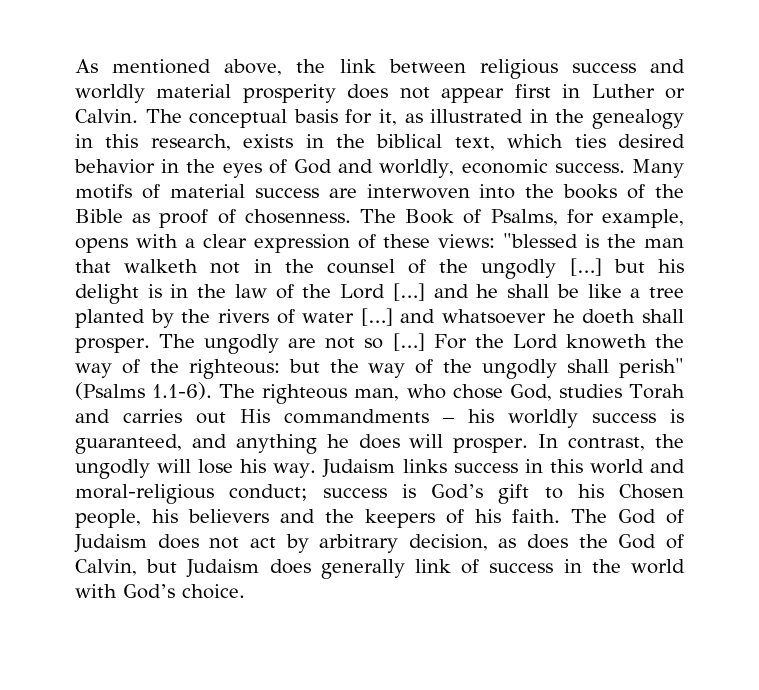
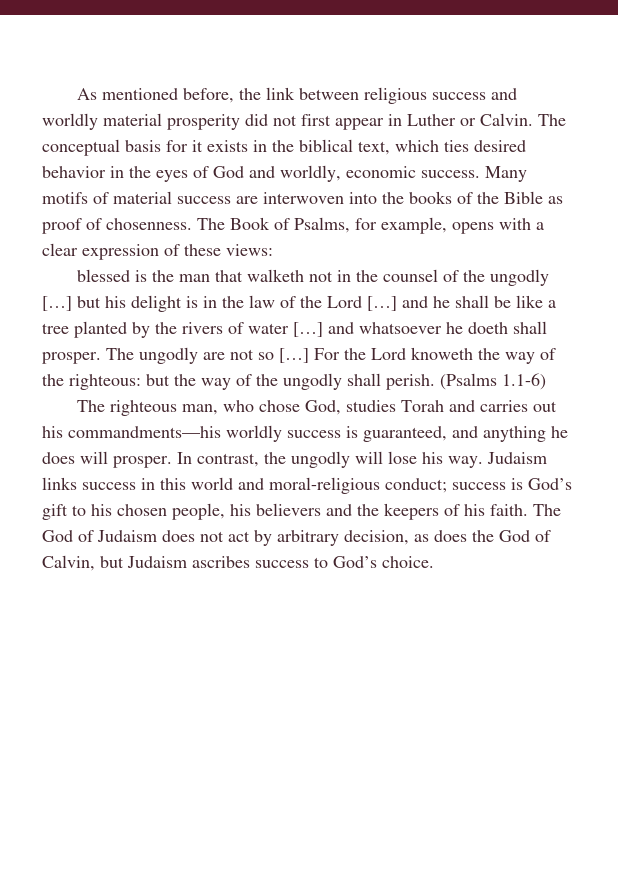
[224,59,283,76] above, -> [183,88,235,103] before,
[347,84,551,103] does not appear first -> [245,114,384,130] did not first appear
[379,109,685,129] [75,134,231,151] it, as illustrated in the genealogy in this research, -> [192,140,203,152] it
[503,233,579,248] "blessed -> [77,269,131,282] // blessed
[619,358,685,378] [75,382,213,400] perish" (Psalms 1.1-6). -> [386,373,546,390] perish. (Psalms 1.1-6) //
[240,409,494,424] His commandments – his -> [42,426,221,438] his commandments—his
[619,484,684,499] Chosen -> [117,504,167,516] chosen
[269,559,685,579] [75,584,117,598] does generally link of success in the world with -> [192,556,328,568] ascribes success to

